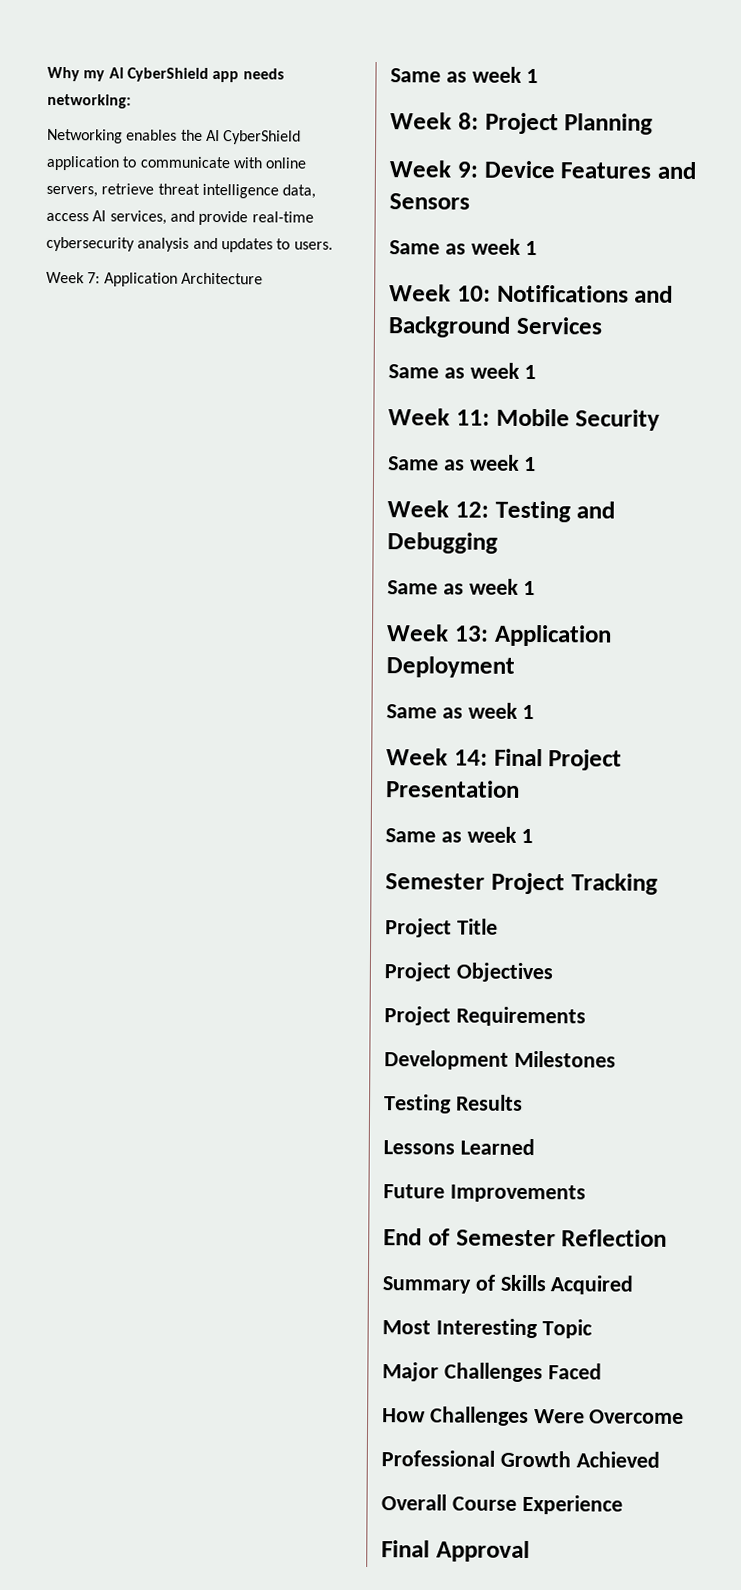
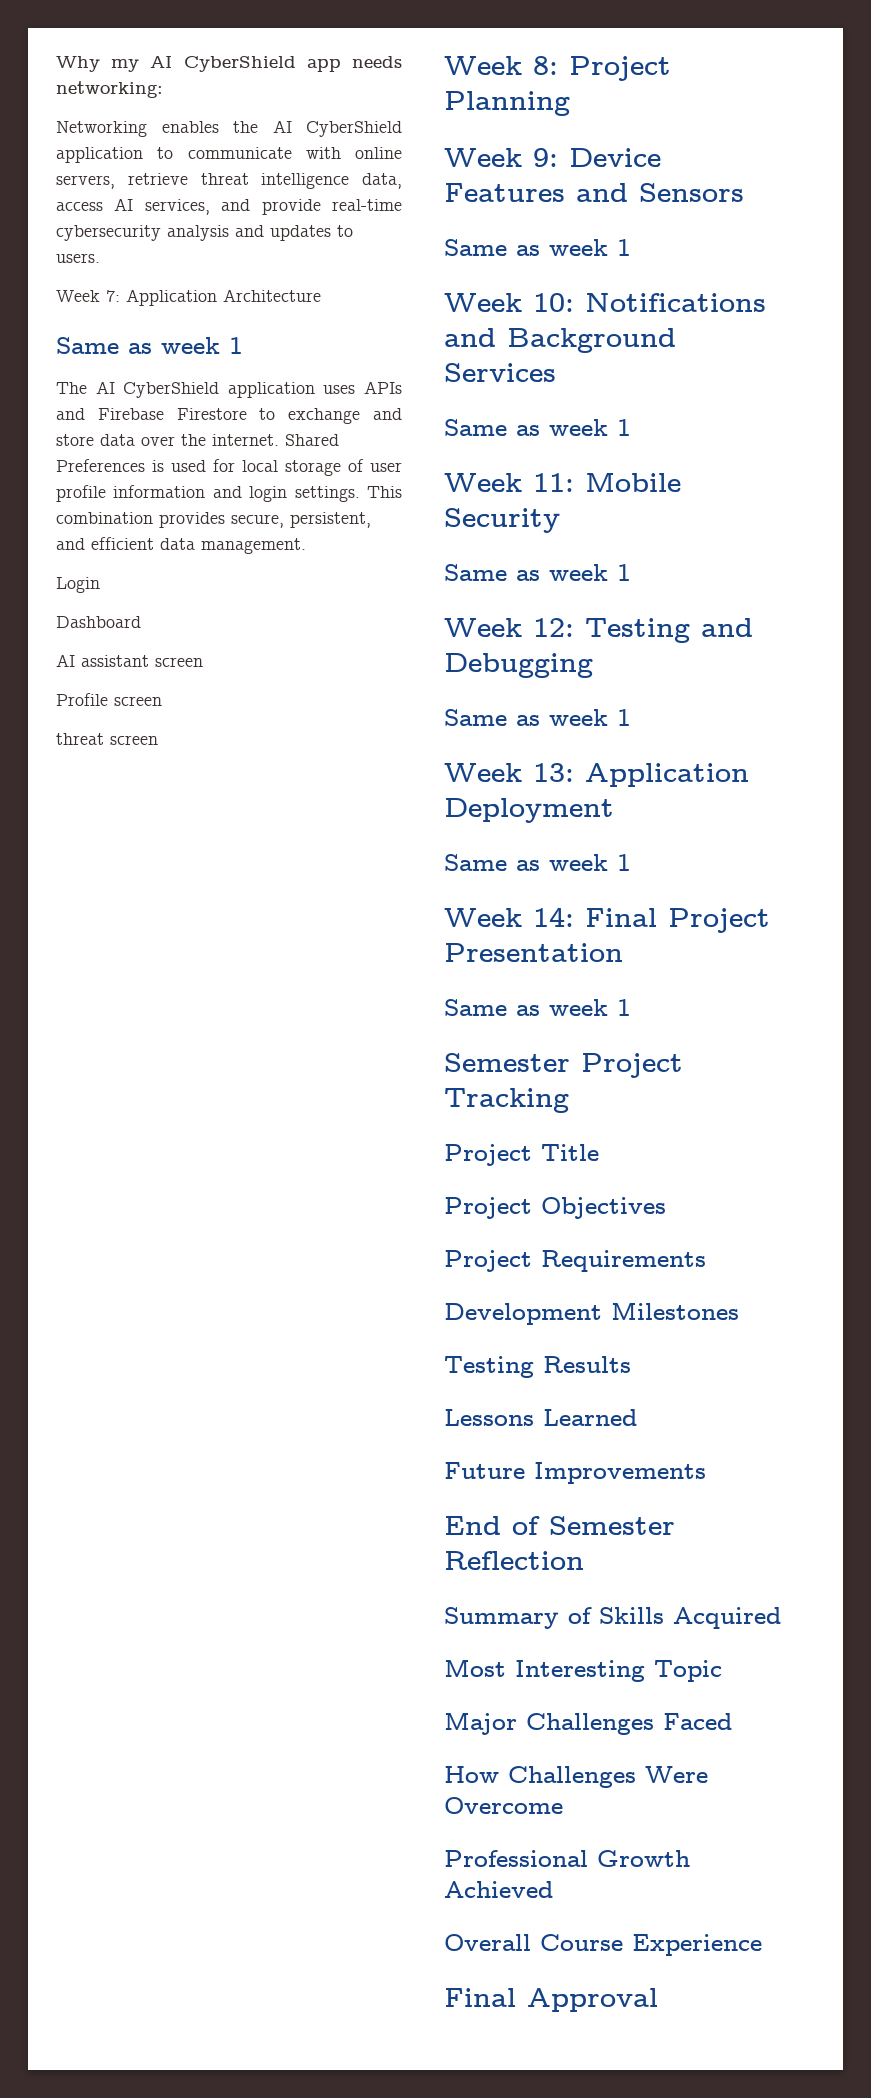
(539, 76) none -> [56,381,402,398] [56,408,403,424] [56,434,339,446] [56,459,402,476] [56,485,402,502] [56,512,371,528] [56,537,306,554] [56,577,100,593] [56,616,141,628] [56,654,203,667] [56,693,162,706] [56,733,158,745] // The AI CyberShield application uses APIs and Firebase Firestore to exchange and store data over the internet. Shared Preferences is used for local storage of user profile information and login settings. This combination provides secure, persistent, and efficient data management. // Login // Dashboard // AI assistant screen // Profile screen // threat screen

